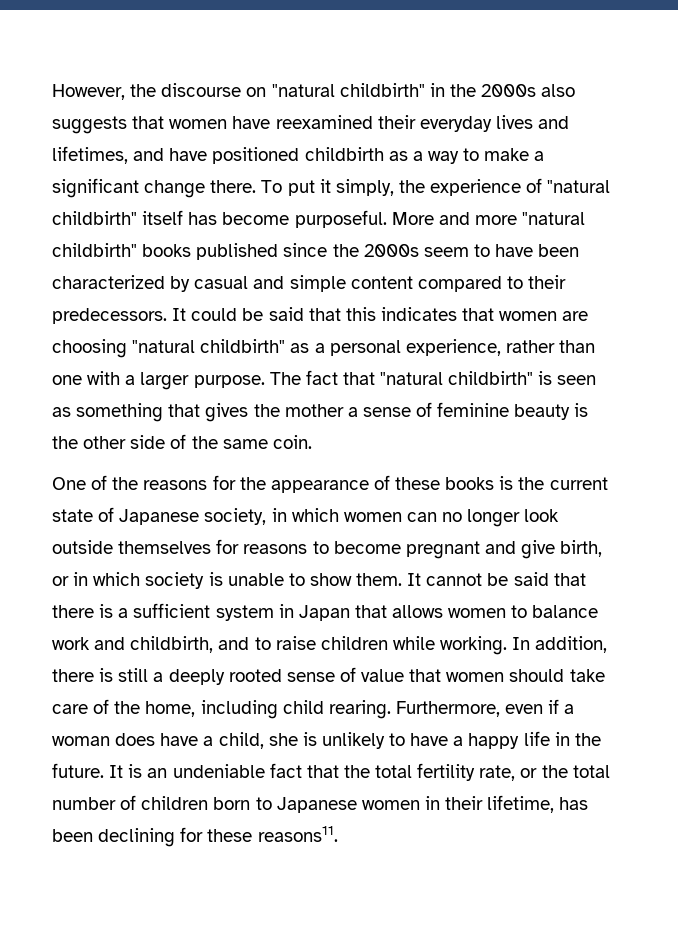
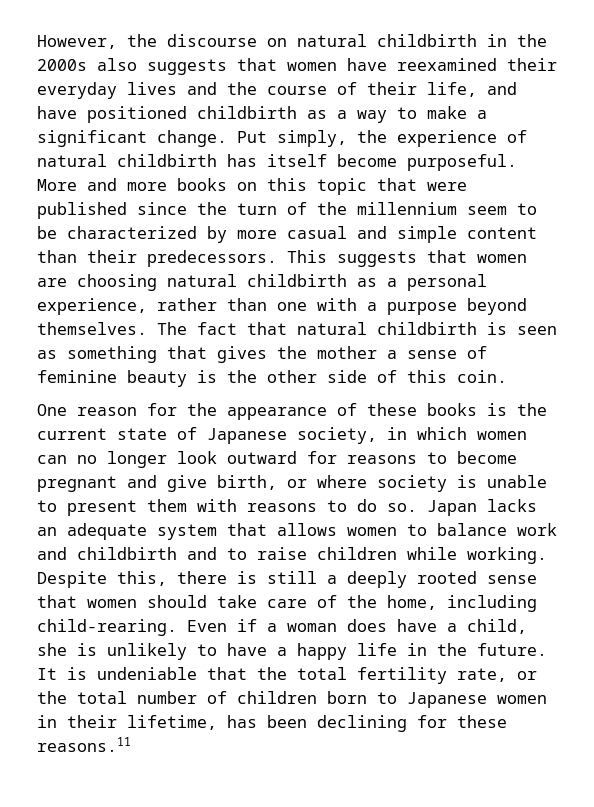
[271,83,425,97] "natural childbirth" -> [297,34,477,47] natural childbirth
[52,146,128,164] lifetimes, -> [227,82,477,97] the course of their life,
[144,178,611,198] [52,210,218,225] change there. To put it simply, the experience of "natural childbirth" itself has -> [157,130,527,147] [37,154,327,167] change. Put simply, the experience of natural childbirth has itself
[522,212,586,225] [52,243,580,260] "natural childbirth" books published since the 2000s seem to have been -> [177,178,467,195] [37,202,537,219] [37,226,57,239] books on this topic that were published since the turn of the millennium seem to be
(191, 284) none -> [237,230,277,239] more
[417,275,567,292] [52,307,457,324] compared to their predecessors. It could be said that this indicates -> [37,250,417,267] than their predecessors. This suggests
[132,339,286,353] "natural childbirth" -> [167,274,347,287] natural childbirth
[140,372,265,390] larger purpose. -> [387,298,527,315] [37,322,147,335] purpose beyond themselves.
[380,371,534,385] "natural childbirth" -> [297,322,477,335] natural childbirth
[191,436,268,449] the same -> [407,370,447,383] this
[91,475,208,490] of the reasons -> [77,407,137,416] reason
[52,540,212,554] outside themselves -> [227,451,297,464] outward
[73,572,141,586] in which -> [317,475,367,488] where
[309,572,586,586] [52,603,350,621] show them. It cannot be said that there is a sufficient system in Japan -> [67,499,537,516] [37,523,217,540] present them with reasons to do so. Japan lacks an adequate system
[130,636,214,653] childbirth, -> [77,547,177,560] childbirth
[512,636,608,653] In addition, -> [37,571,167,588] Despite this,
[339,667,405,682] of value -> (537, 579) none
[282,700,544,719] child rearing. Furthermore, even -> [37,619,227,636] child-rearing. Even
[147,763,302,778] an undeniable fact -> [97,667,197,680] undeniable
[257,826,338,842] reasons11. -> [37,737,131,752] reasons.11

